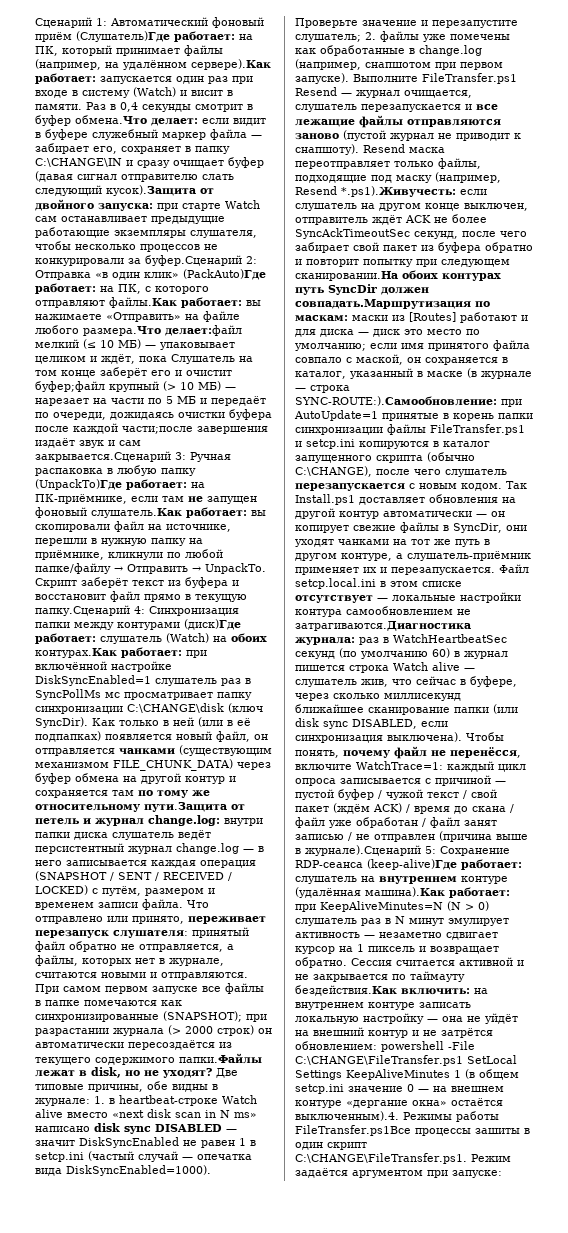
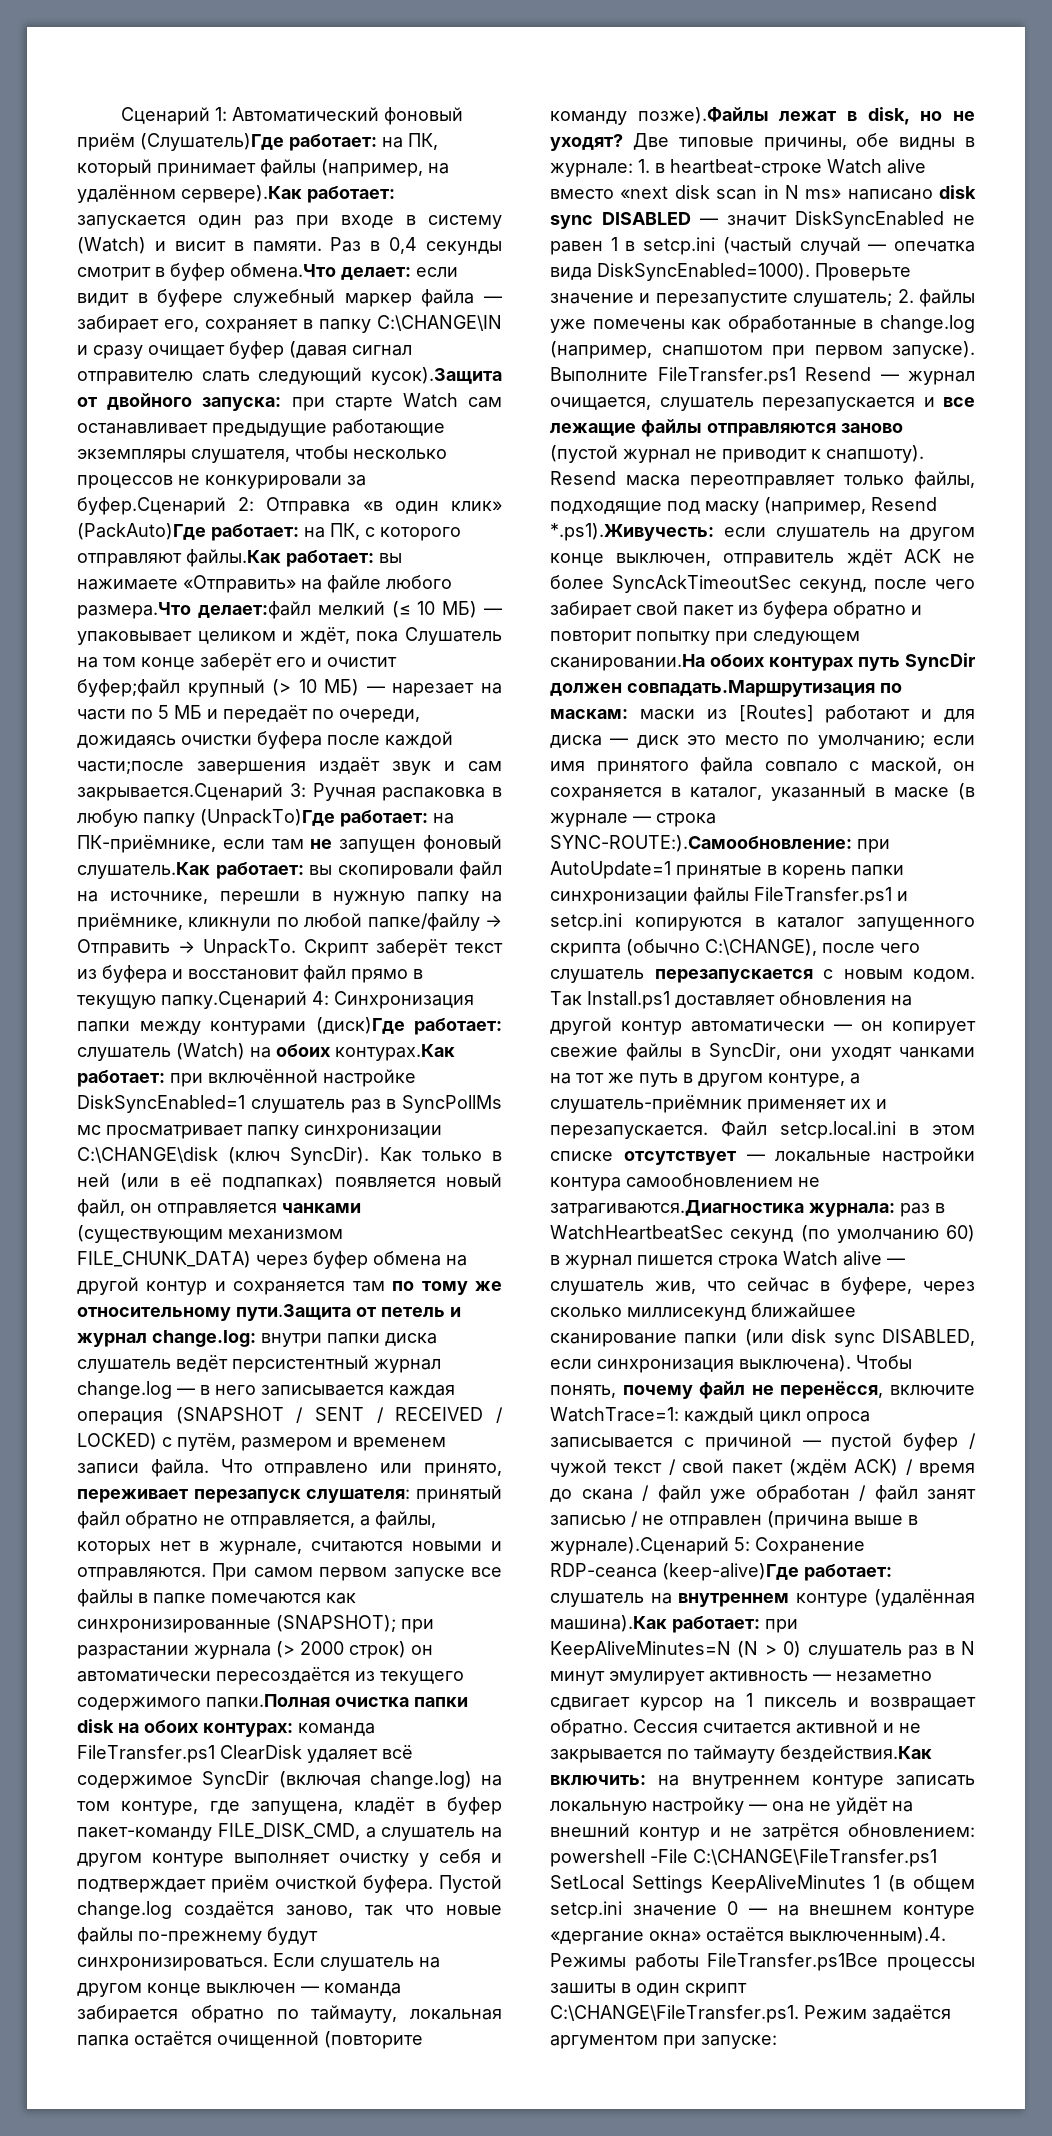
[179,1053,262,1064] папки.Файлы -> [206,1694,468,1708] [77,1719,375,1737] [77,1745,413,1763] [77,1771,502,1789] [77,1797,502,1815] [77,1823,502,1841] [77,1849,502,1867] [77,1875,502,1893] [77,1901,502,1919] [77,1927,318,1945] [77,1953,440,1971] [77,1983,401,1997] [77,2005,502,2023] [77,2031,423,2049] [550,107,769,125] папки.Полная очистка папки disk на обоих контурах: команда FileTransfer.ps1 ClearDisk удаляет всё содержимое SyncDir (включая change.log) на том контуре, где запущена, кладёт в буфер пакет-команду FILE_DISK_CMD, а слушатель на другом контуре выполняет очистку у себя и подтверждает приём очисткой буфера. Пустой change.log создаётся заново, так что новые файлы по-прежнему будут синхронизироваться. Если слушатель на другом конце выключен — команда забирается обратно по таймауту, локальная папка остаётся очищенной (повторите команду позже).Файлы

